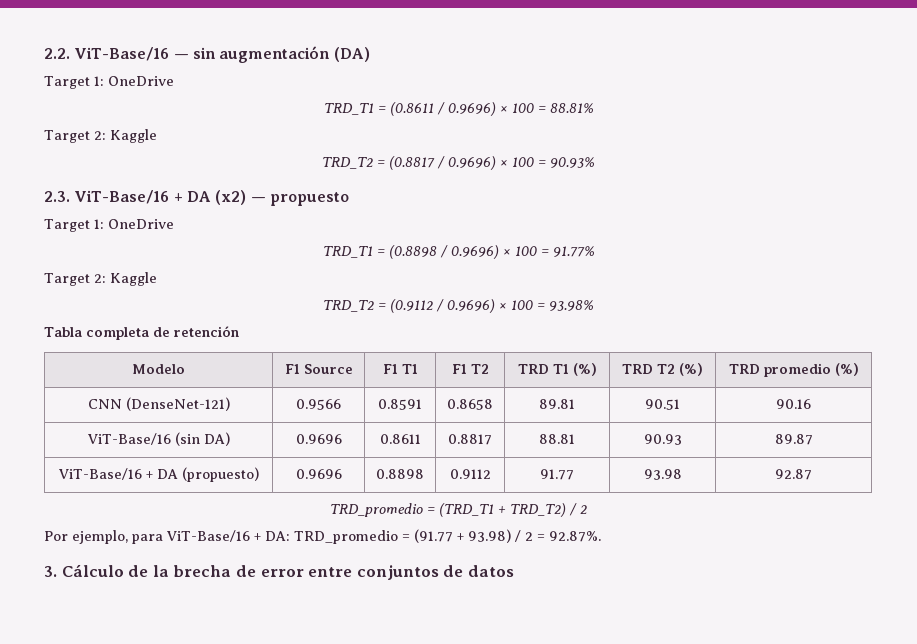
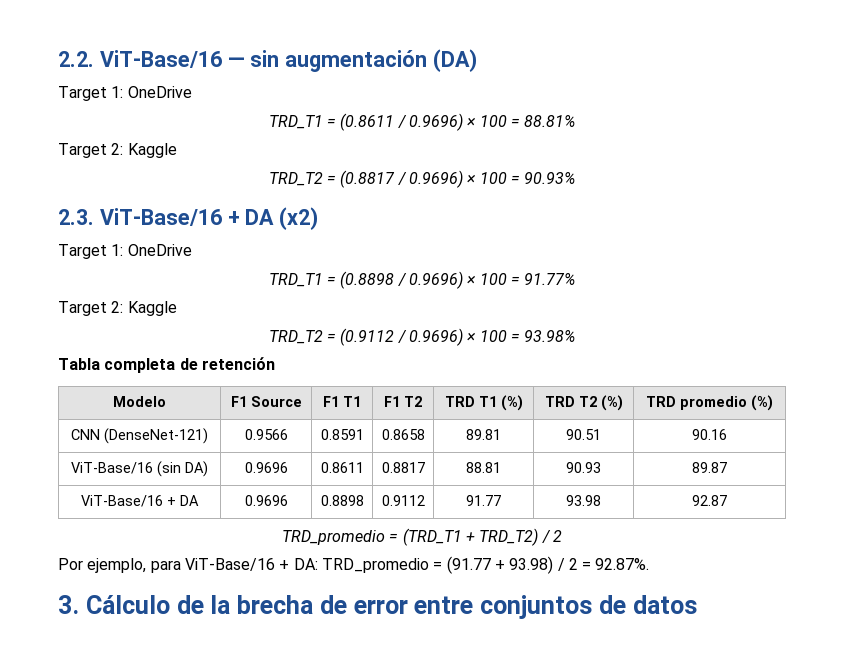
[250,192,349,206] — propuesto -> (319, 218) none
[181,467,259,482] (propuesto) -> (199, 500) none

